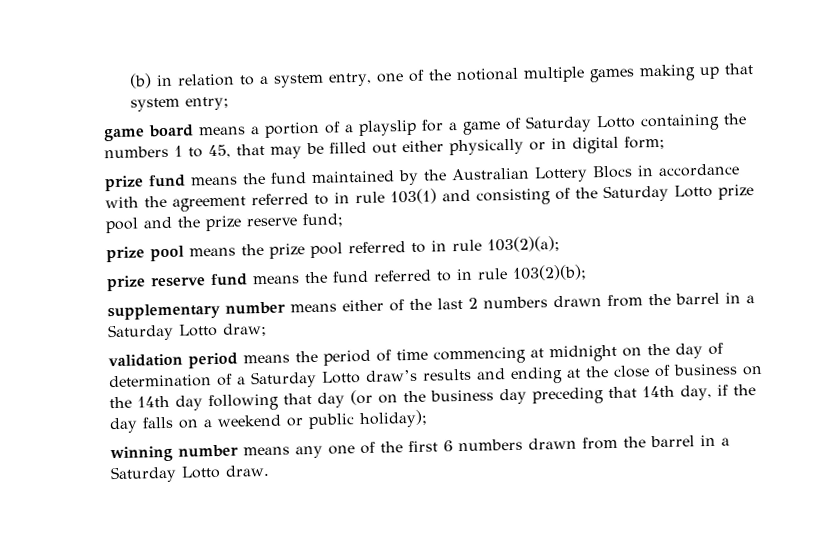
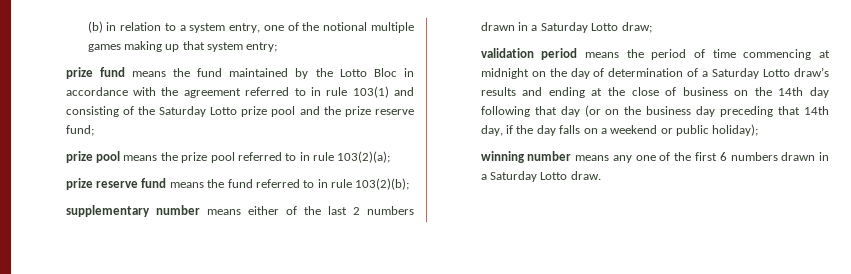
[104,113,748,142] [104,135,666,159] // game board means a portion of a playslip for a game of Saturday Lotto containing the numbers 1 to 45, that may be filled out either physically or in digital form; -> (278, 47) none
[451,165,634,183] Australian Lottery Blocs -> [339,68,397,77] Lotto Bloc
[607,292,721,308] from the barrel -> (515, 26) none
[582,435,696,450] from the barrel -> (816, 156) none

